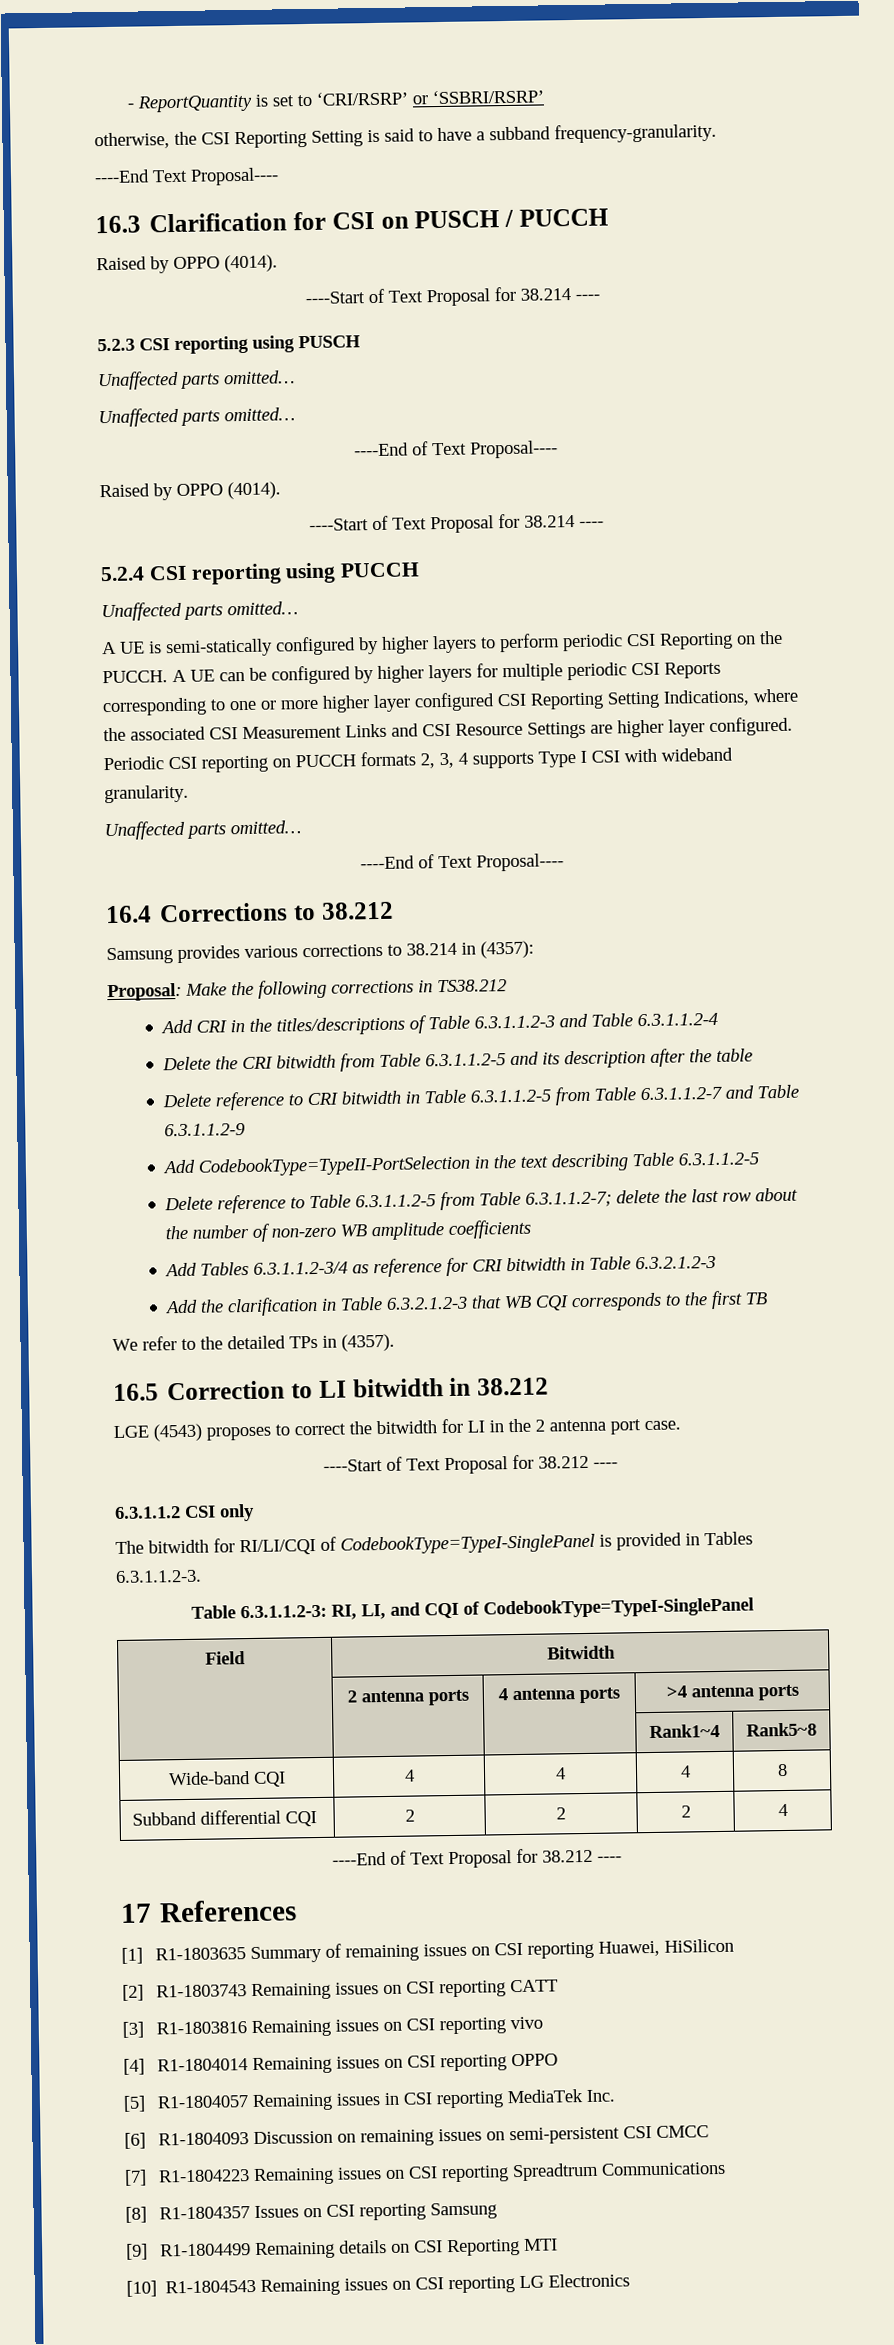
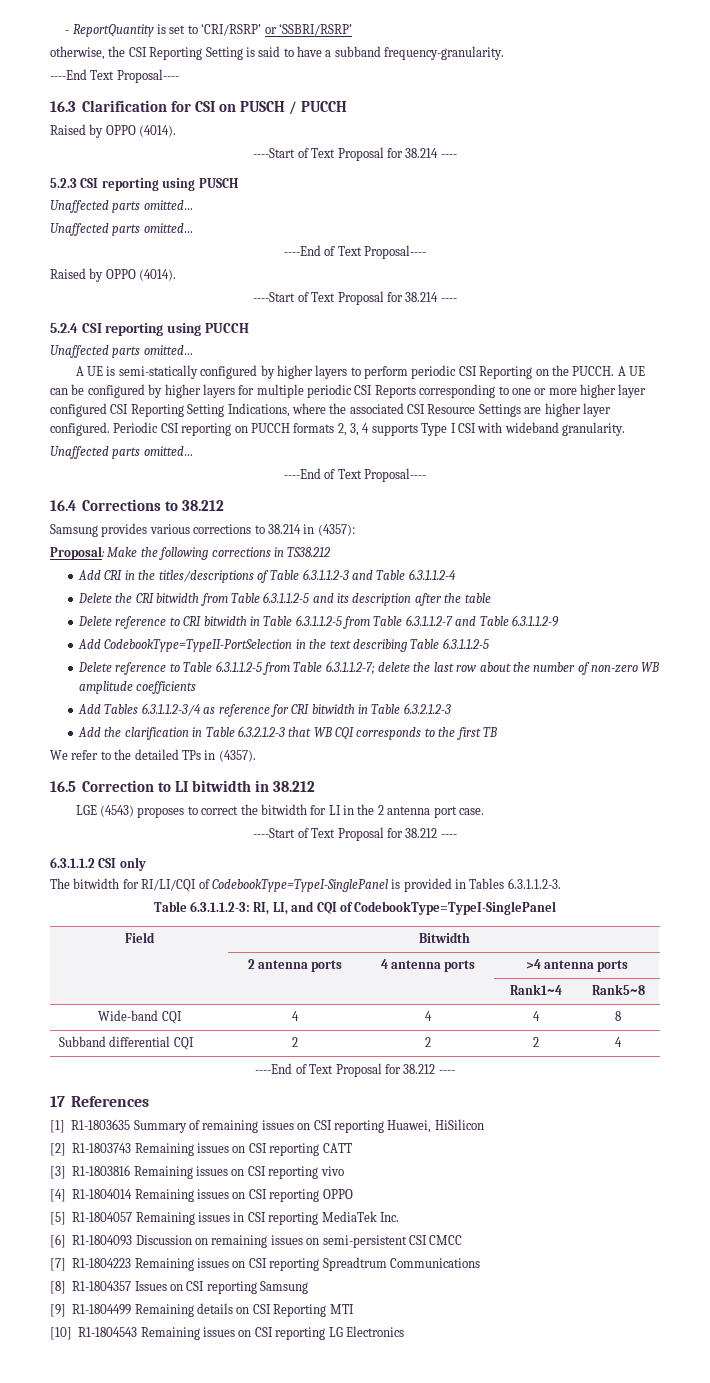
[242,723,451,740] Measurement Links and CSI -> (425, 409) none

